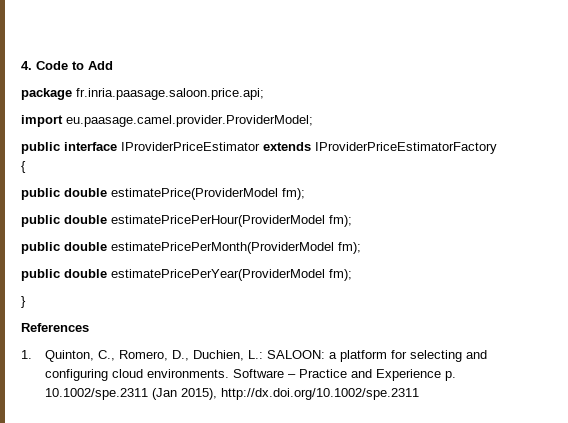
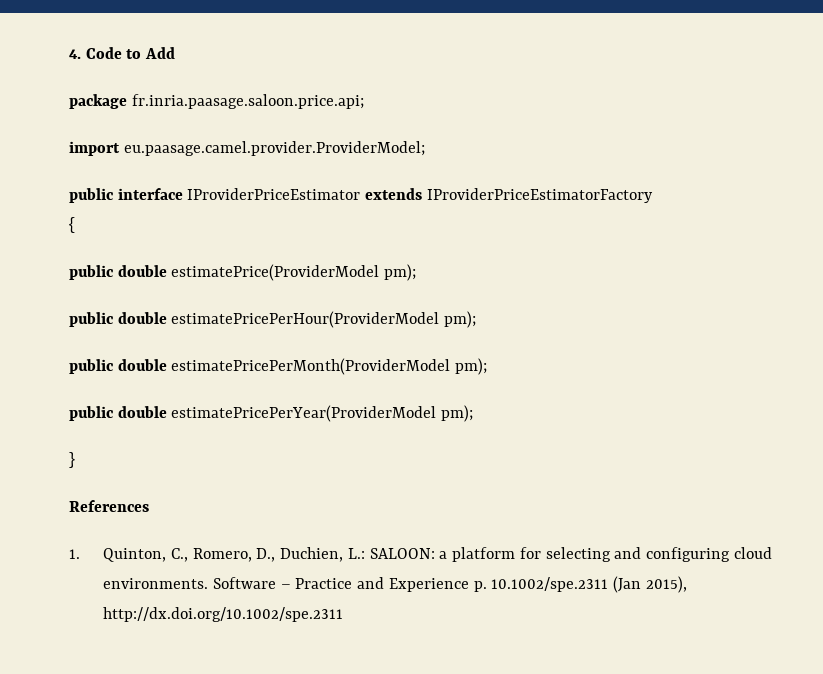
[282,188,305,200] fm); -> [384,264,417,281] pm);
[329,215,352,227] fm); -> [444,311,477,328] pm);
[338,242,361,254] fm); -> [455,358,488,375] pm);
[329,269,352,281] fm); -> [441,405,474,422] pm);

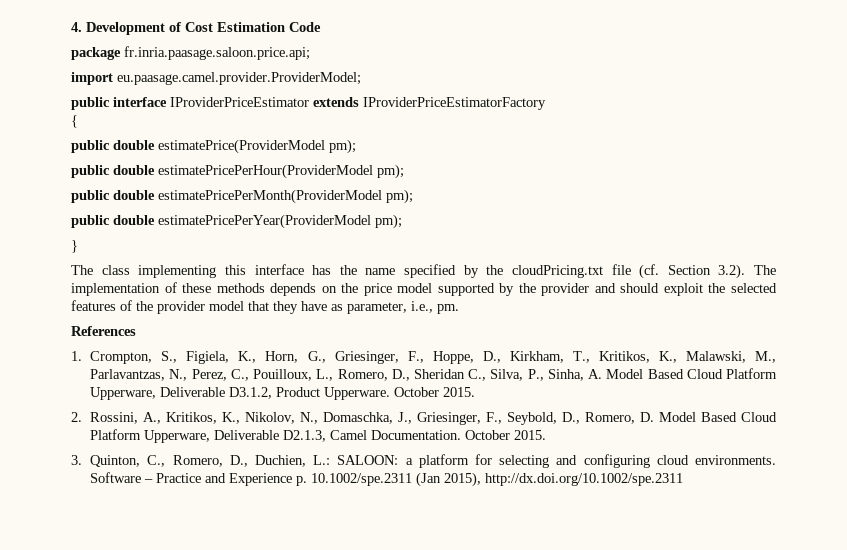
(81, 54) none -> [86,22,285,35] Development of Cost Estimation
[126,47,176,59] to Add -> (321, 27) none
[69,500,149,512] [69,549,80,559] References // 1. -> [71,264,776,279] [71,282,777,296] [71,300,459,314] [71,326,136,336] [71,351,777,364] [90,368,777,381] [90,387,476,400] [71,412,777,425] [90,429,547,443] [71,455,82,465] The class implementing this interface has the name specified by the cloudPricing.txt file (cf. Section 3.2). The implementation of these methods depends on the price model supported by the provider and should exploit the selected features of the provider model that they have as parameter, i.e., pm. // References // 1. Crompton, S., Figiela, K., Horn, G., Griesinger, F., Hoppe, D., Kirkham, T., Kritikos, K., Malawski, M., Parlavantzas, N., Perez, C., Pouilloux, L., Romero, D., Sheridan C., Silva, P., Sinha, A. Model Based Cloud Platform Upperware, Deliverable D3.1.2, Product Upperware. October 2015. // 2. Rossini, A., Kritikos, K., Nikolov, N., Domaschka, J., Griesinger, F., Seybold, D., Romero, D. Model Based Cloud Platform Upperware, Deliverable D2.1.3, Camel Documentation. October 2015. // 3.

